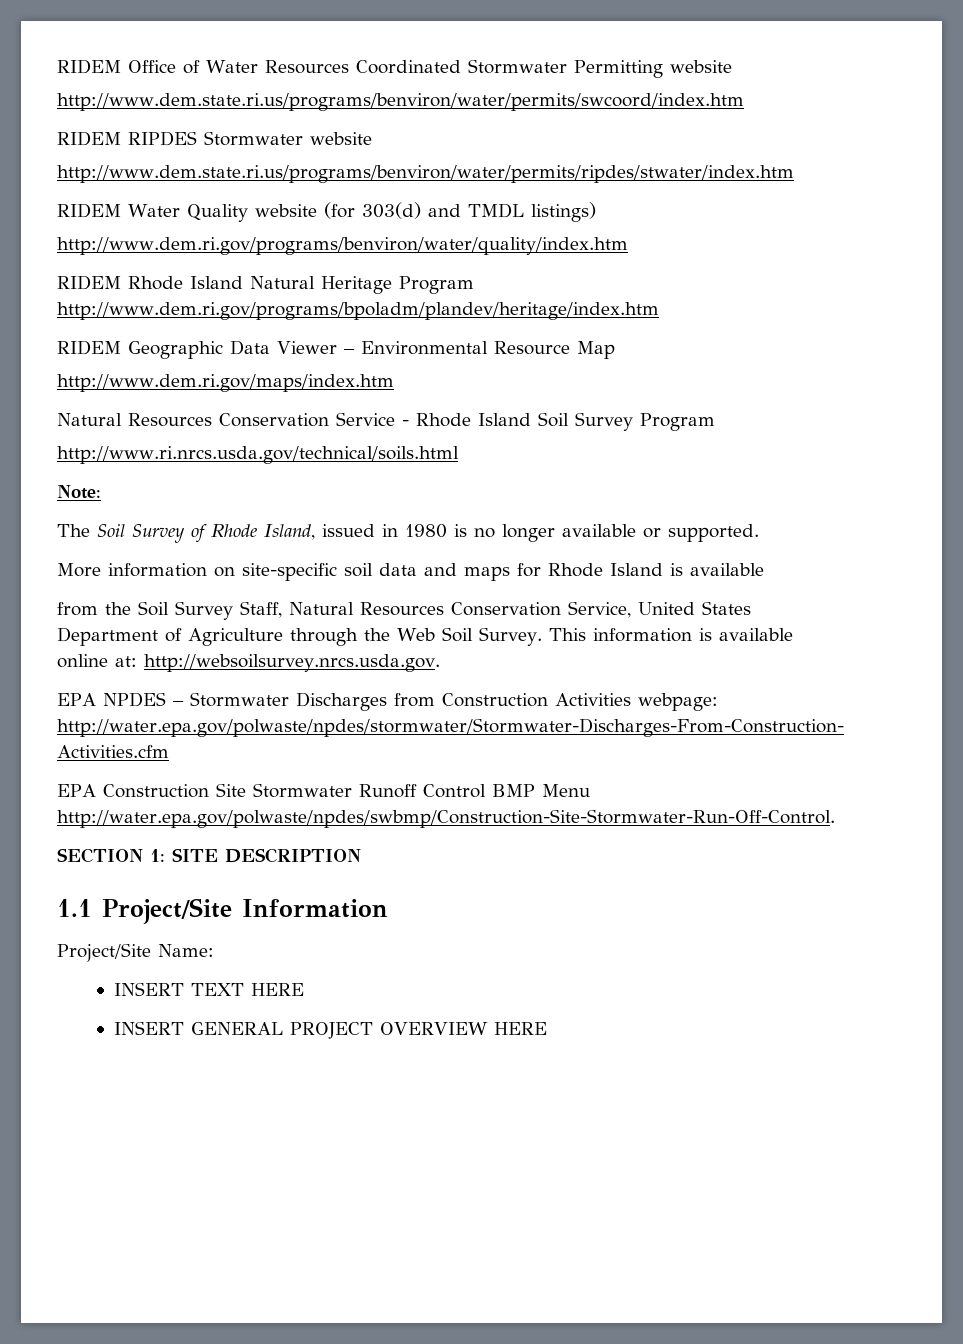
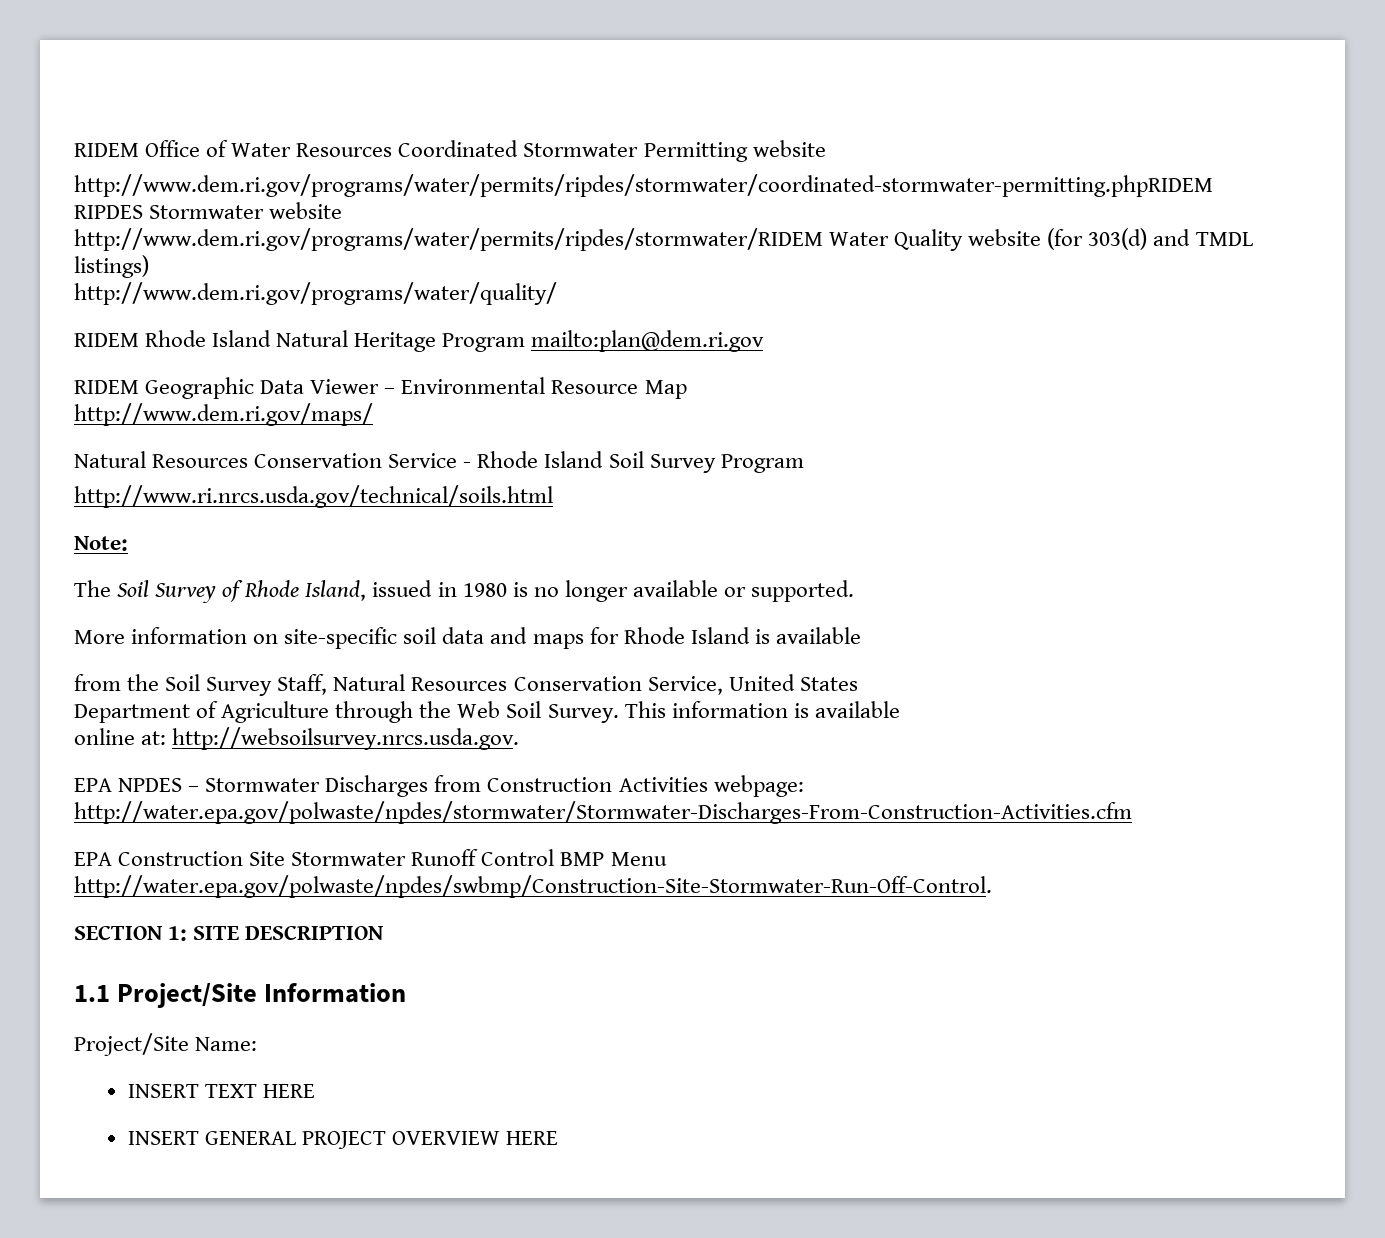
[57,93,744,111] [57,131,121,146] http://www.dem.state.ri.us/programs/benviron/water/permits/swcoord/index.htm // RIDEM -> [74,174,1213,197] http://www.dem.ri.gov/programs/water/permits/ripdes/stormwater/coordinated-stormwater-permitting.phpRIDEM
[57,165,794,183] [57,203,121,218] http://www.dem.state.ri.us/programs/benviron/water/permits/ripdes/stwater/index.htm // RIDEM -> [74,228,823,251] http://www.dem.ri.gov/programs/water/permits/ripdes/stormwater/RIDEM
[57,237,628,255] http://www.dem.ri.gov/programs/benviron/water/quality/index.htm -> [74,282,557,305] http://www.dem.ri.gov/programs/water/quality/
[57,302,659,320] http://www.dem.ri.gov/programs/bpoladm/plandev/heritage/index.htm -> [531,330,765,352] mailto:plan@dem.ri.gov
[57,374,394,392] http://www.dem.ri.gov/maps/index.htm -> [74,403,373,426] http://www.dem.ri.gov/maps/

